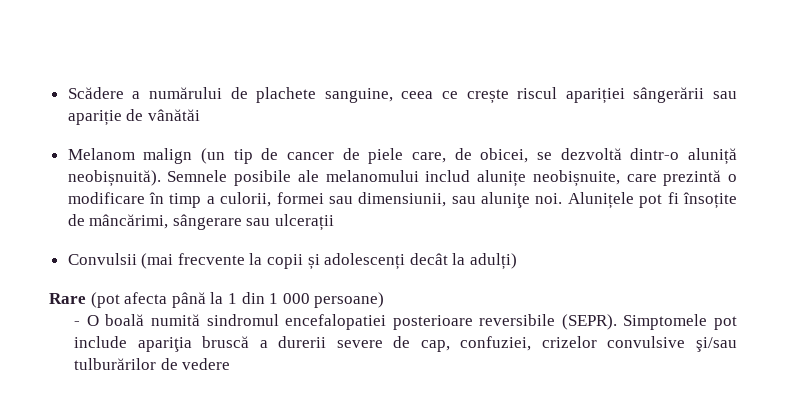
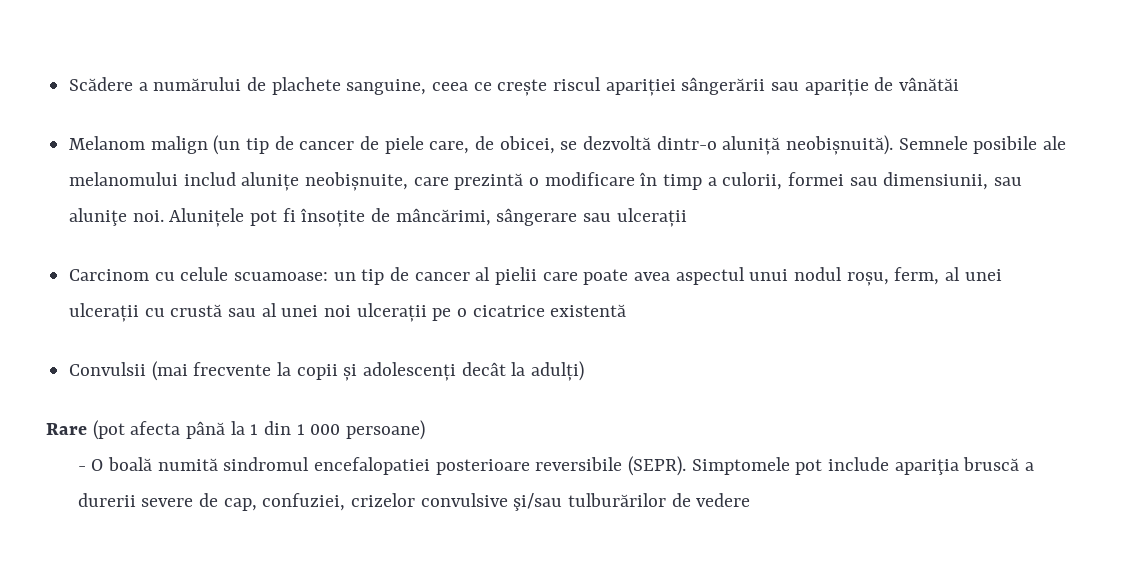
(335, 222) none -> [69,267,1002,286] [69,303,627,322] // Carcinom cu celule scuamoase: un tip de cancer al pielii care poate avea aspectul unui nodul roșu, ferm, al unei ulcerații cu crustă sau al unei noi ulcerații pe o cicatrice existentă

